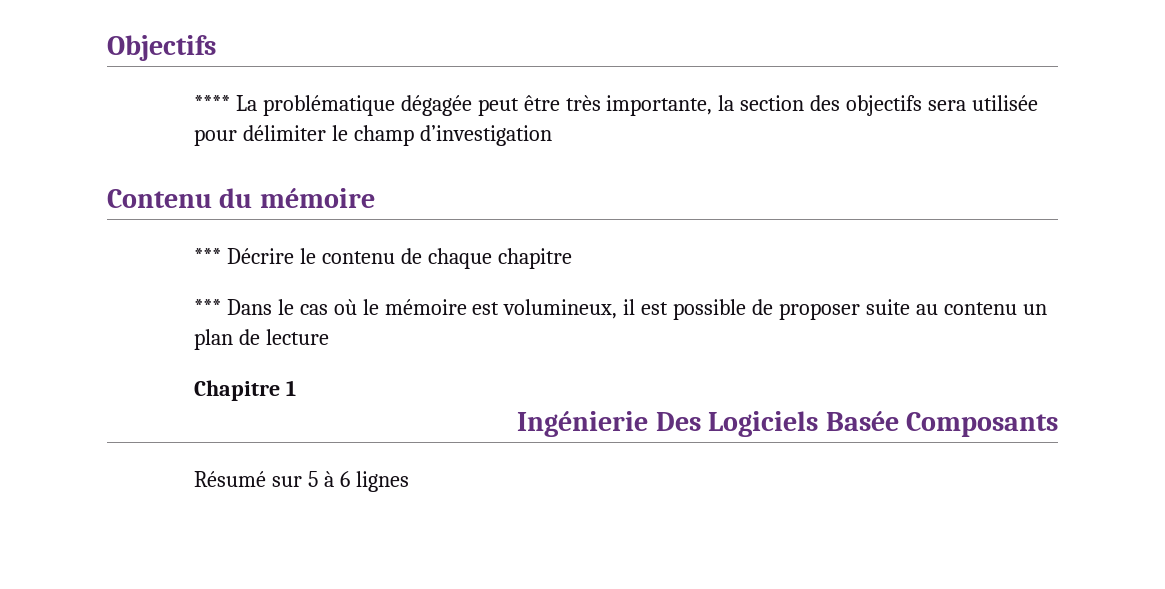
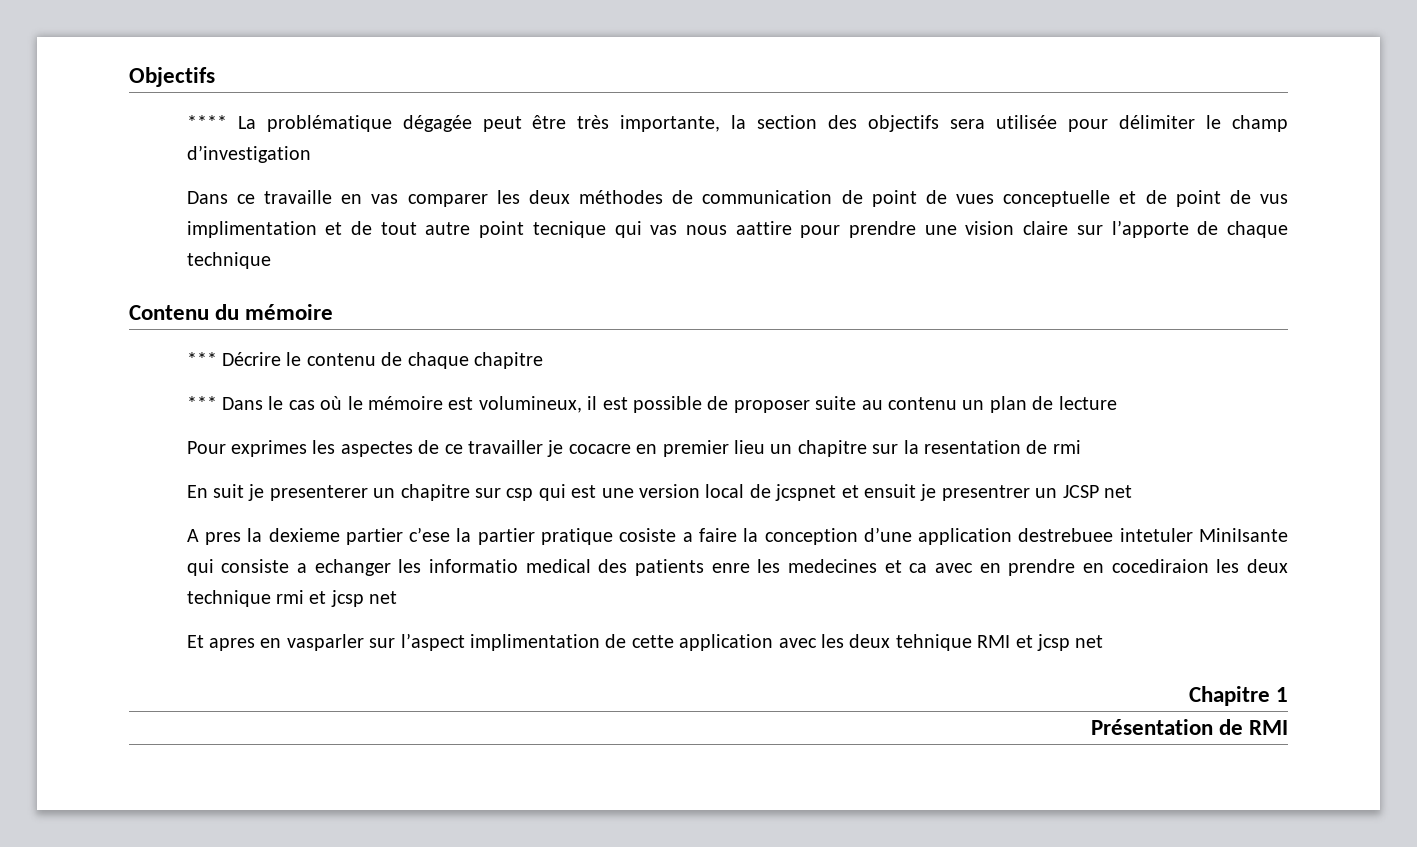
(552, 135) none -> [186,190,1288,207] [186,220,1289,238] [186,252,271,269] // Dans ce travaille en vas comparer les deux méthodes de communication de point de vues conceptuelle et de point de vus implimentation et de tout autre point tecnique qui vas nous aattire pour prendre une vision claire sur l’apporte de chaque technique
[193,380,296,401] [517,411,1058,437] [193,471,409,492] Chapitre 1 // Ingénierie Des Logiciels Basée Composants // Résumé sur 5 à 6 lignes -> [186,440,1081,457] [186,484,1133,501] [186,527,1288,545] [186,559,1289,576] [186,590,398,607] [186,633,1104,651] [1188,686,1288,706] [1090,719,1288,735] Pour exprimes les aspectes de ce travailler je cocacre en premier lieu un chapitre sur la resentation de rmi // En suit je presenterer un chapitre sur csp qui est une version local de jcspnet et ensuit je presentrer un JCSP net // A pres la dexieme partier c’ese la partier pratique cosiste a faire la conception d’une application destrebuee intetuler MiniIsante qui consiste a echanger les informatio medical des patients enre les medecines et ca avec en prendre en cocediraion les deux technique rmi et jcsp net // Et apres en vasparler sur l’aspect implimentation de cette application avec les deux tehnique RMI et jcsp net // Chapitre 1 // Présentation de RMI

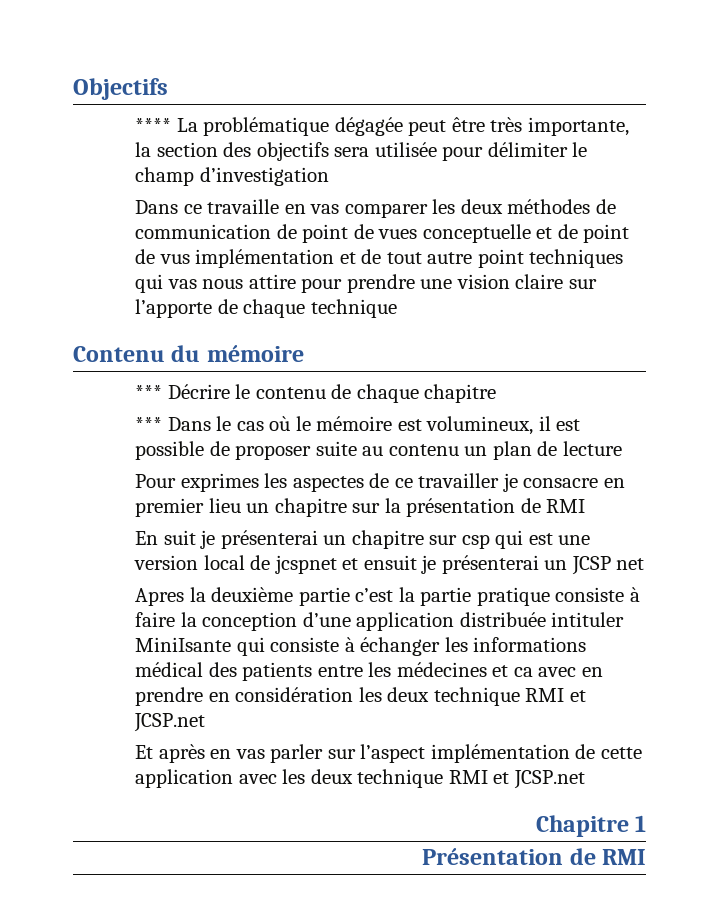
[186,221,317,238] implimentation -> [195,249,335,268] implémentation
[532,221,606,238] tecnique -> [529,249,624,268] techniques
[735,221,792,235] aattire -> [248,274,296,289] attire
[568,444,631,454] cocacre -> [523,478,599,488] consacre
[924,440,1081,454] resentation de rmi -> [406,498,586,517] présentation de RMI
[269,485,368,501] presenterer -> [220,530,318,549] présenterai
[941,485,1030,501] presentrer -> [441,555,539,574] présenterai
[186,527,693,545] A pres la dexieme partier c’ese la partier pratique cosiste a -> [134,587,640,606] Apres la deuxième partie c’est la partie pratique consiste à
[1018,528,1193,542] destrebuee intetuler -> [459,612,625,627] distribuée intituler
[296,559,877,576] a echanger les informatio medical des patients enre les medecines -> [344,637,587,656] [134,662,487,681] à échanger les informations médical des patients entre les médecines
[1111,559,1289,573] [186,590,398,607] [186,634,364,651] cocediraion les deux technique rmi et jcsp net // Et apres en vasparler -> [235,687,586,706] [133,713,205,732] [134,744,324,763] considération les deux technique RMI et JCSP.net // Et après en vas parler
[470,634,601,651] implimentation -> [430,744,570,763] implémentation
[895,634,1104,651] tehnique RMI et jcsp net -> [357,769,585,789] technique RMI et JCSP.net

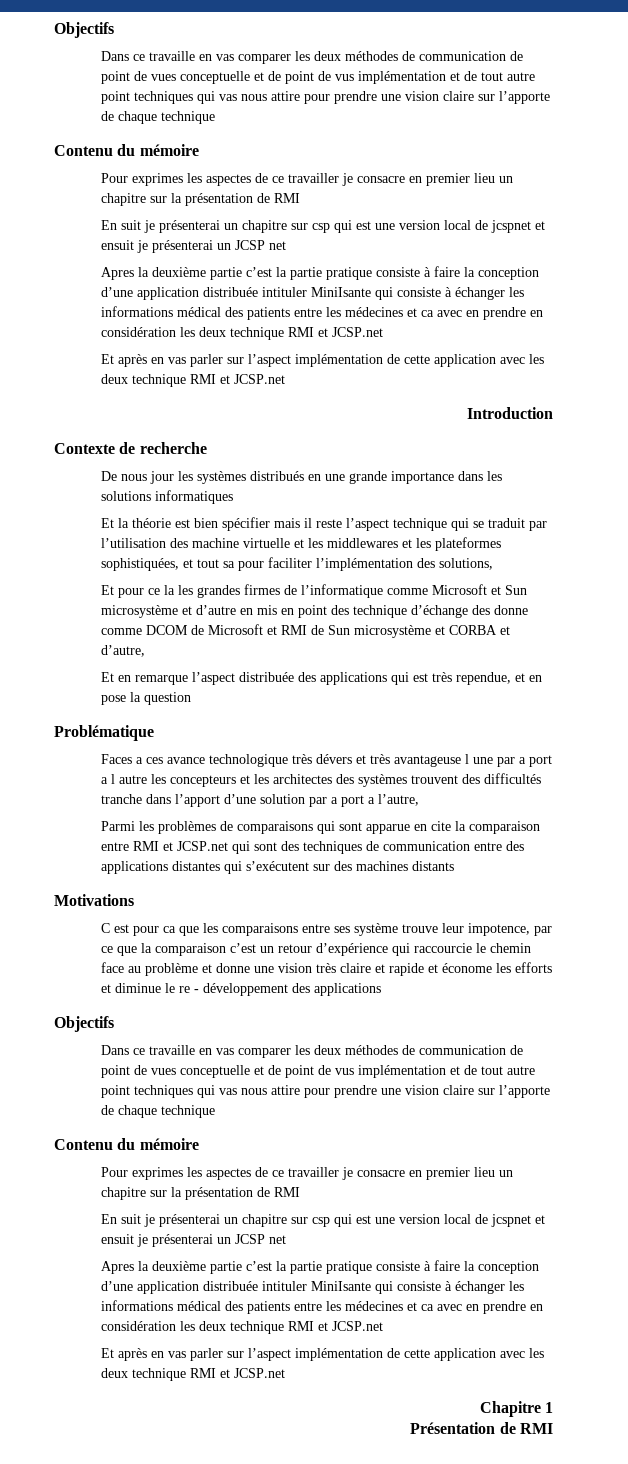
[73,78,168,100] [134,117,629,136] [134,142,588,161] [134,167,329,186] Objectifs // **** La problématique dégagée peut être très importante, la section des objectifs sera utilisée pour délimiter le champ d’investigation -> [54,22,114,38] Objectifs
[134,384,497,403] [134,416,581,435] [134,441,622,460] *** Décrire le contenu de chaque chapitre // *** Dans le cas où le mémoire est volumineux, il est possible de proposer suite au contenu un plan de lecture -> [100,173,513,186] [100,193,300,206] [100,220,545,233] [100,240,286,253] [100,266,539,280] [100,287,524,300] [100,306,543,320] [100,327,383,340] [100,354,544,367] [100,374,285,387] [467,407,553,419] [54,442,207,454] [100,471,502,484] [100,490,233,504] [100,517,547,531] [100,537,501,551] [100,557,493,571] [100,584,527,598] [100,605,528,618] [100,624,510,638] [100,645,145,657] [100,672,542,685] [100,692,191,705] [54,725,154,741] [100,754,552,767] [100,773,541,787] [100,794,419,807] [100,821,540,834] [100,841,524,854] [100,861,454,874] [54,894,134,906] [100,923,552,936] [100,943,531,956] [100,962,552,976] [100,983,381,996] [54,1016,114,1032] [100,1045,523,1058] [100,1065,535,1078] [100,1085,550,1098] [100,1105,215,1118] [54,1138,199,1150] Pour exprimes les aspectes de ce travailler je consacre en premier lieu un chapitre sur la présentation de RMI // En suit je présenterai un chapitre sur csp qui est une version local de jcspnet et ensuit je présenterai un JCSP net // Apres la deuxième partie c’est la partie pratique consiste à faire la conception d’une application distribuée intituler MiniIsante qui consiste à échanger les informations médical des patients entre les médecines et ca avec en prendre en considération les deux technique RMI et JCSP.net // Et après en vas parler sur l’aspect implémentation de cette application avec les deux technique RMI et JCSP.net // Introduction // Contexte de recherche // De nous jour les systèmes distribués en une grande importance dans les solutions informatiques // Et la théorie est bien spécifier mais il reste l’aspect technique qui se traduit par l’utilisation des machine virtuelle et les middlewares et les plateformes sophistiquées, et tout sa pour faciliter l’implémentation des solutions, // Et pour ce la les grandes firmes de l’informatique comme Microsoft et Sun microsystème et d’autre en mis en point des technique d’échange des donne comme DCOM de Microsoft et RMI de Sun microsystème et CORBA et d’autre, // Et en remarque l’aspect distribuée des applications qui est très rependue, et en pose la question // Problématique // Faces a ces avance technologique très dévers et très avantageuse l une par a port a l autre les concepteurs et les architectes des systèmes trouvent des difficultés tranche dans l’apport d’une solution par a port a l’autre, // Parmi les problèmes de comparaisons qui sont apparue en cite la comparaison entre RMI et JCSP.net qui sont des techniques de communication entre des applications distantes qui s’exécutent sur des machines distants // Motivations // C est pour ca que les comparaisons entre ses système trouve leur impotence, par ce que la comparaison c’est un retour d’expérience qui raccourcie le chemin face au problème et donne une vision très claire et rapide et économe les efforts et diminue le re - développement des applications // Objectifs // Dans ce travaille en vas comparer les deux méthodes de communication de point de vues conceptuelle et de point de vus implémentation et de tout autre point techniques qui vas nous attire pour prendre une vision claire sur l’apporte de chaque technique // Contenu du mémoire

